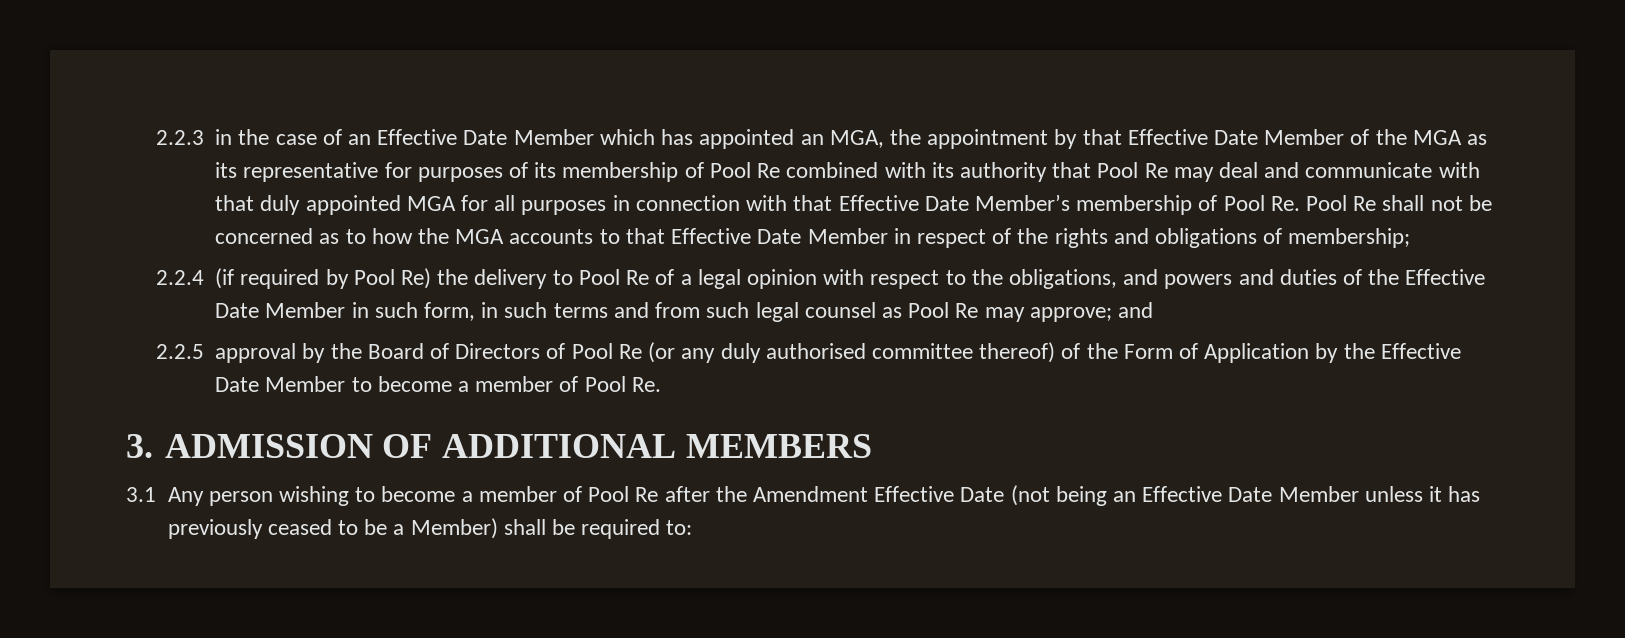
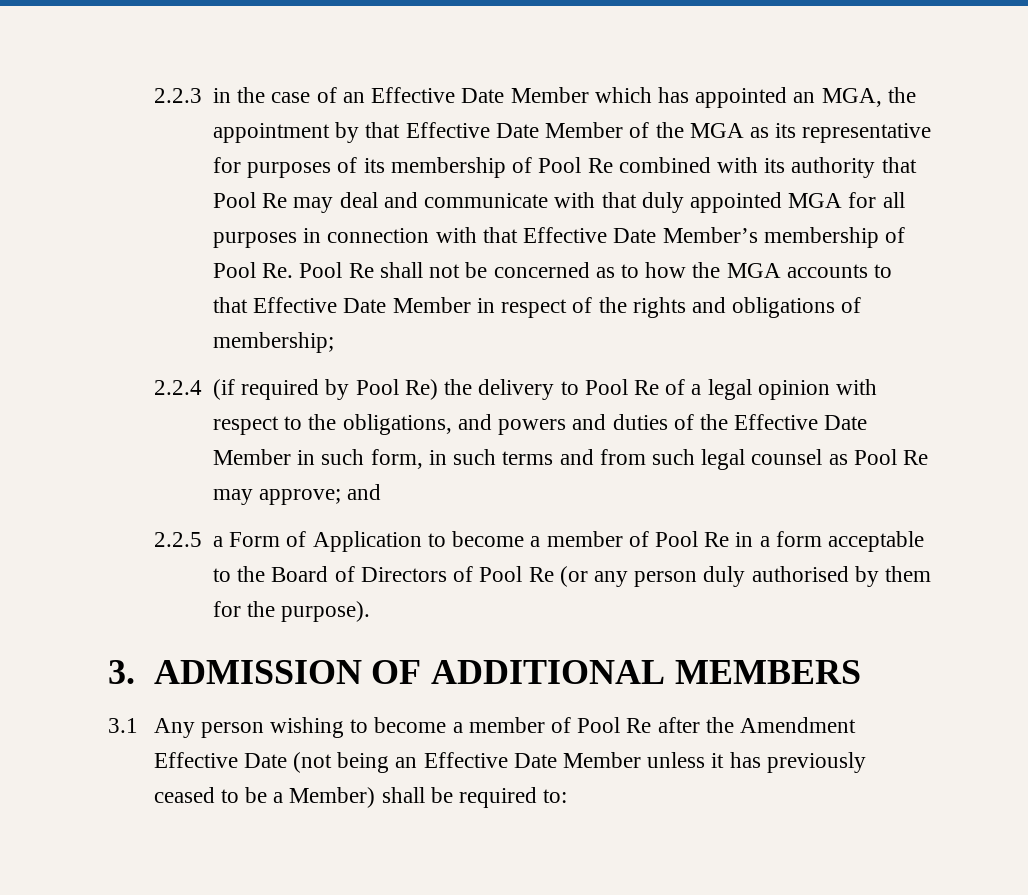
[215,343,326,363] approval by -> [213,531,924,552] [213,568,232,582] a Form of Application to become a member of Pool Re in a form acceptable to
(716, 355) none -> [634,571,698,587] person
[871,342,1461,363] [215,376,661,392] committee thereof) of the Form of Application by the Effective Date Member to become a member of Pool Re. -> [854,566,931,587] [213,601,371,622] by them for the purpose).

